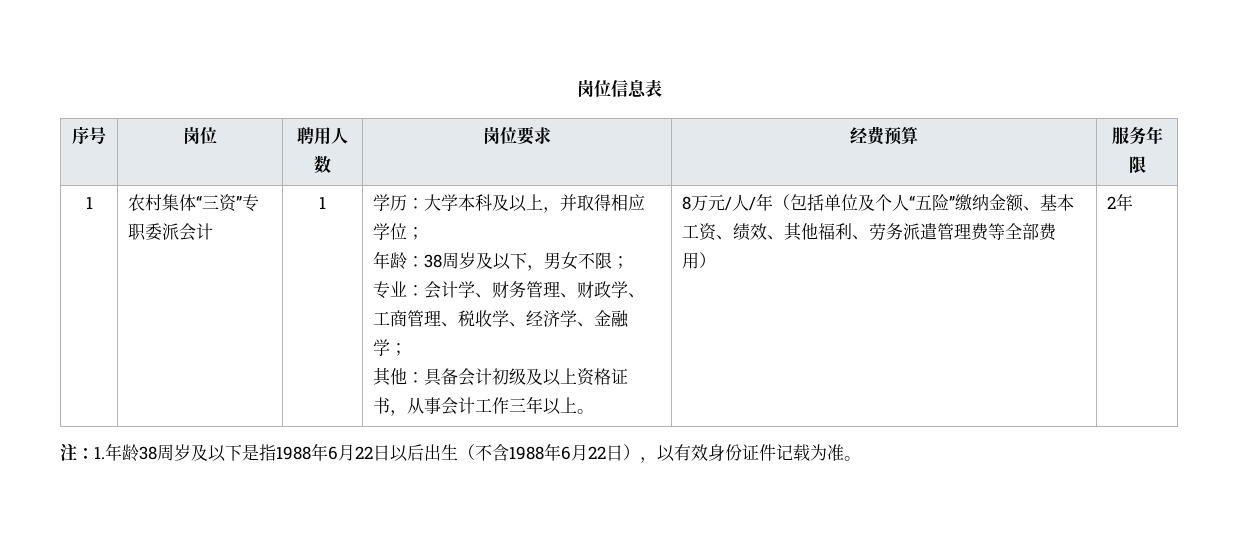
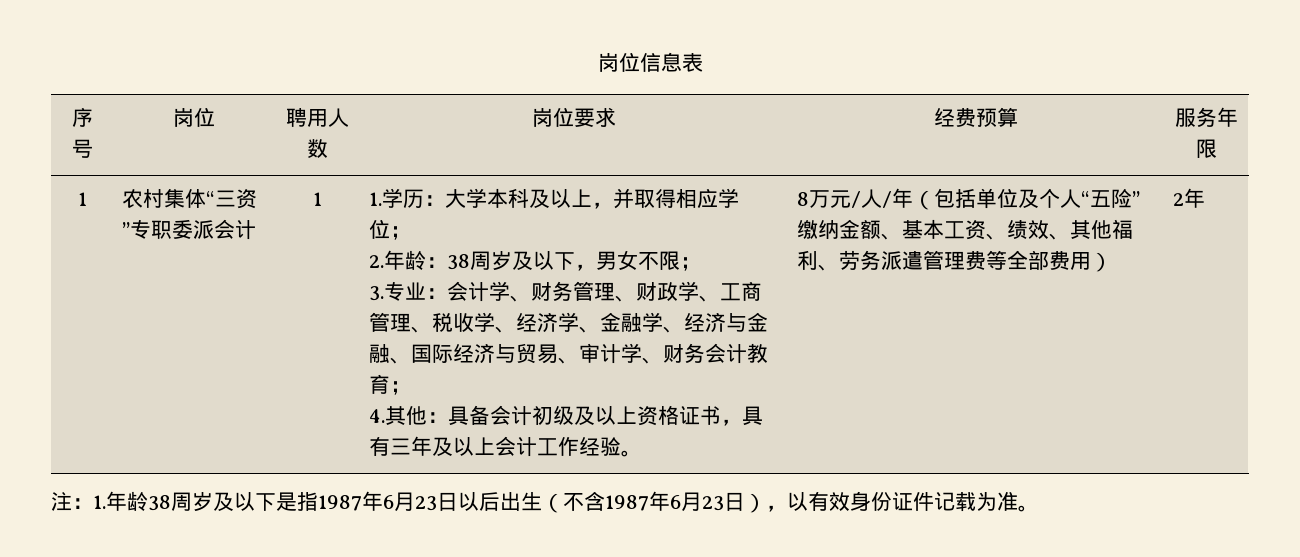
(326, 202) none -> [369,192,383,206] 1.
(425, 233) none -> [369,255,385,268] 2.
(630, 262) none -> [369,286,385,301] 3.
[390,343,408,356] ； // -> [663,312,769,333] [369,343,769,364] [369,374,412,395] [369,409,386,423] 、经济与金融、国际经济与贸易、审计学、财务会计教育； // 4.
[407,396,578,415] 从事会计工作三年以上 -> [742,406,764,426] [369,436,622,457] 具有三年及以上会计工作经验
[276,443,373,461] 1988年6月22 -> [318,491,437,511] 1987年6月23
[509,443,606,461] 1988年6月22 -> [605,491,724,511] 1987年6月23

